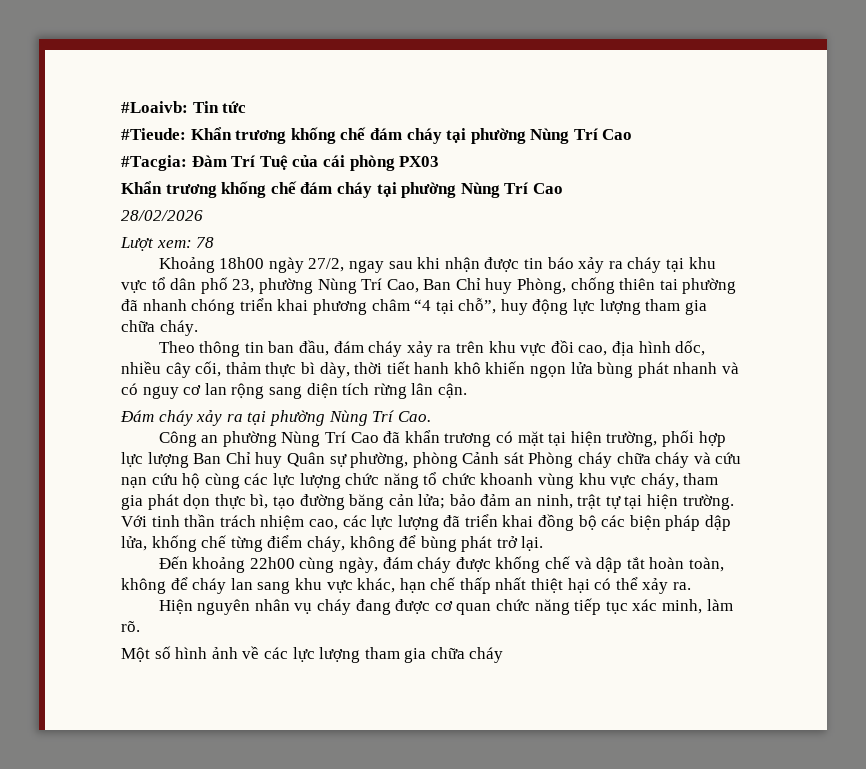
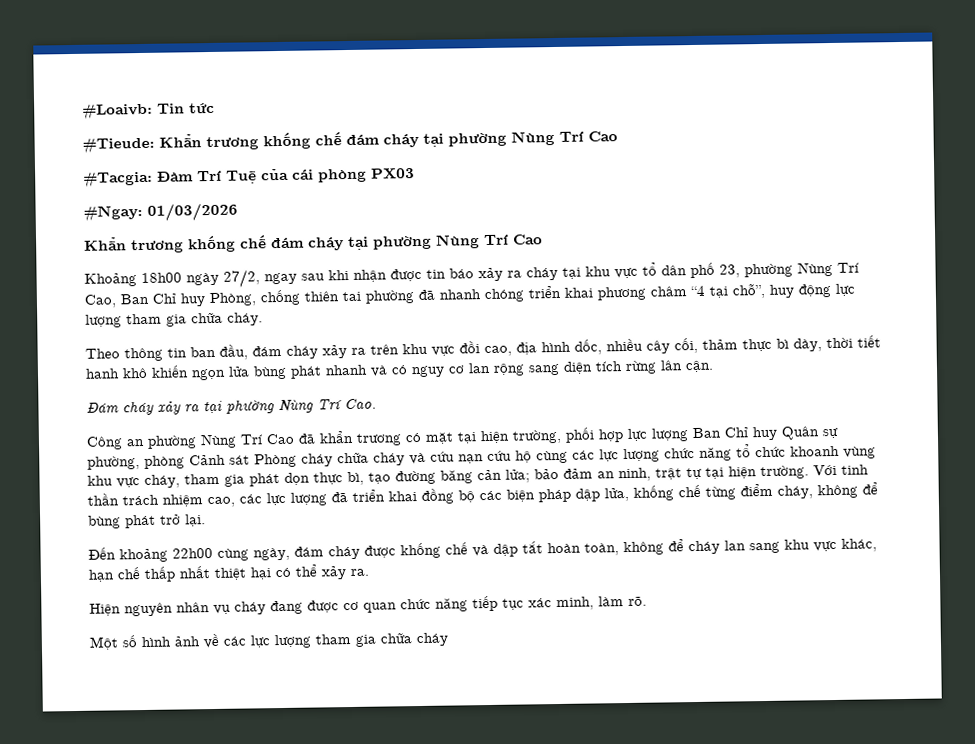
(440, 161) none -> [83,202,238,222] // #Ngay: 01/03/2026
[121,210,203,221] [120,237,215,251] // 28/02/2026 // Lượt xem: 78 -> (543, 239) none

